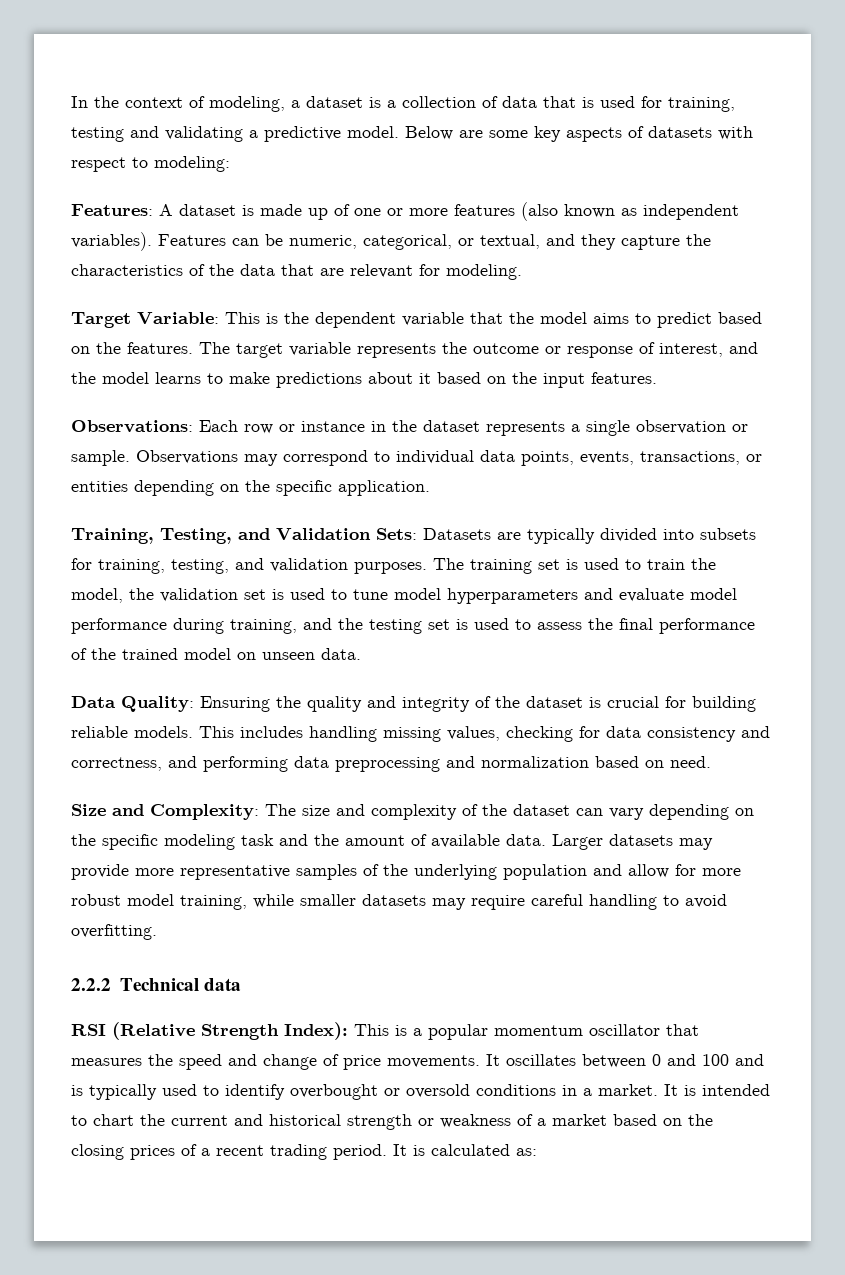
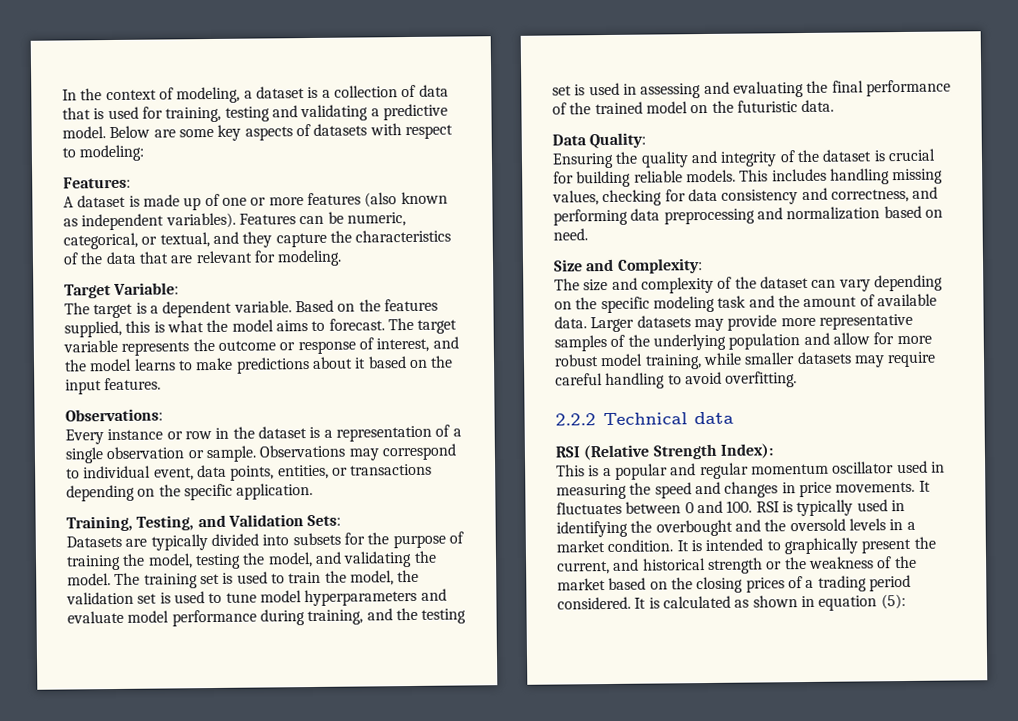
(153, 210) none -> (131, 182) //
[225,312,762,328] [71,342,193,354] This is the dependent variable that the model aims to predict based on the features. -> [64,298,438,319] [64,318,385,338] // The target is a dependent variable. Based on the features supplied, this is what the model aims to forecast.
[199,420,565,436] Each row or instance in the dataset represents -> [65,424,451,445] // Every instance or row in the dataset is a representation of
(474, 457) none -> [153,467,194,481] event,
[580,451,762,465] [71,481,128,492] events, transactions, or entities -> [277,463,433,480] entities, or transactions
(417, 534) none -> (342, 520) //
[98,558,427,574] training, testing, and validation purposes. -> [367,531,464,549] [66,550,437,571] [67,573,111,586] the purpose of training the model, testing the model, and validating the model.
[515,619,582,630] to assess -> [622,81,804,99] in assessing and evaluating
[262,652,315,660] unseen -> [711,100,798,113] the futuristic
(194, 704) none -> (647, 140) //
(259, 812) none -> (703, 266) //
(348, 1031) none -> (774, 451) //
[494,1024,699,1036] [71,1058,142,1066] momentum oscillator that measures -> [670,460,945,480] [556,483,627,500] and regular momentum oscillator used in measuring
[263,1054,339,1070] change of -> [724,481,796,498] changes in
[506,1054,576,1066] oscillates -> [556,501,622,515] fluctuates
[702,1054,764,1066] 100 and -> [726,500,780,513] 100. RSI
[203,1084,770,1100] [71,1114,228,1126] to identify overbought or oversold conditions in a market. It is intended to chart the current -> [890,500,905,512] [556,518,916,538] [556,536,936,555] [557,560,610,575] in identifying the overbought and the oversold levels in a market condition. It is intended to graphically present the current,
(434, 1122) none -> [784,557,807,570] the
[537,1118,546,1126] a -> [893,555,917,569] the
[216,1144,537,1160] recent trading period. It is calculated as: -> [817,574,911,592] [557,593,906,611] trading period considered. It is calculated as shown in equation (5):

